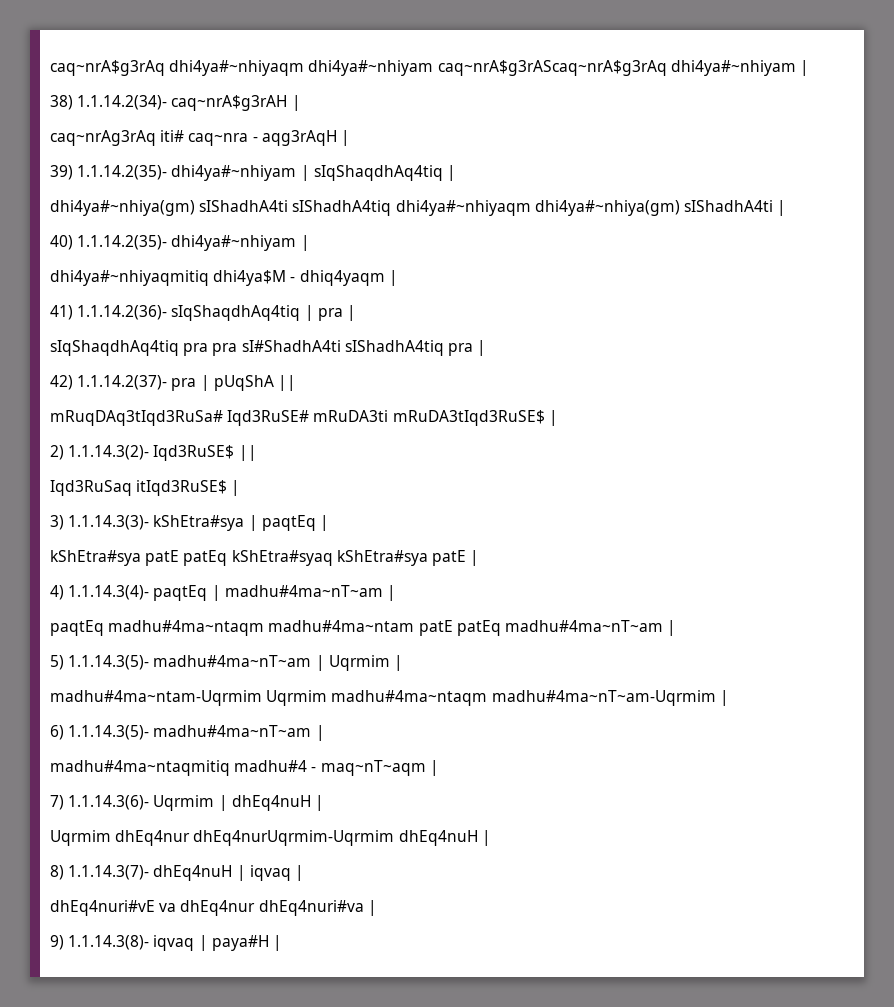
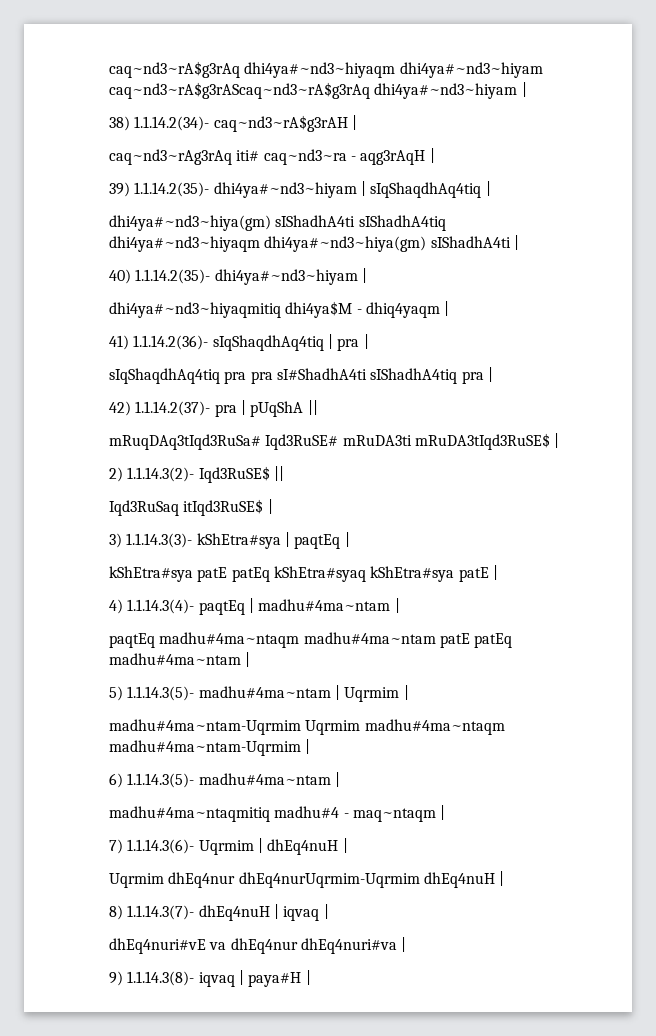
[50,60,796,76] caq~nrA$g3rAq dhi4ya#~nhiyaqm dhi4ya#~nhiyam caq~nrA$g3rAScaq~nrA$g3rAq dhi4ya#~nhiyam -> [109,61,543,78] [109,82,518,99] caq~nd3~rA$g3rAq dhi4ya#~nd3~hiyaqm dhi4ya#~nd3~hiyam caq~nd3~rA$g3rAScaq~nd3~rA$g3rAq dhi4ya#~nd3~hiyam
[171,95,301,111] [50,130,249,146] caq~nrA$g3rAH | // caq~nrAg3rAq iti# caq~nra -> [213,115,357,132] [109,149,347,165] caq~nd3~rA$g3rAH | // caq~nd3~rAg3rAq iti# caq~nd3~ra
[171,165,297,181] dhi4ya#~nhiyam -> [213,182,357,198] dhi4ya#~nd3~hiyam
[50,200,195,216] dhi4ya#~nhiya(gm) -> [109,215,271,231] dhi4ya#~nd3~hiya(gm)
[395,200,680,216] dhi4ya#~nhiyaqm dhi4ya#~nhiya(gm) -> [109,236,427,252] dhi4ya#~nd3~hiyaqm dhi4ya#~nd3~hiya(gm)
[171,235,310,251] [50,270,209,286] dhi4ya#~nhiyam | // dhi4ya#~nhiyaqmitiq -> [214,268,367,285] [109,302,281,318] dhi4ya#~nd3~hiyam | // dhi4ya#~nd3~hiyaqmitiq
[224,585,383,597] madhu#4ma~nT~am -> [258,599,391,611] madhu#4ma~ntam
[504,620,663,632] madhu#4ma~nT~am -> [109,653,241,665] madhu#4ma~ntam
[153,655,312,667] madhu#4ma~nT~am -> [198,686,331,698] madhu#4ma~ntam
[491,690,716,706] madhu#4ma~nT~am-Uqrmim -> [109,740,301,756] madhu#4ma~ntam-Uqrmim
[153,725,312,737] madhu#4ma~nT~am -> [198,773,331,785] madhu#4ma~ntam
[320,760,426,776] maq~nT~aqm -> [352,808,436,822] maq~ntaqm

